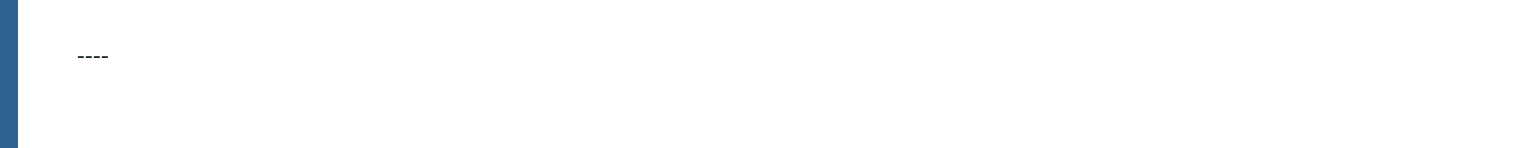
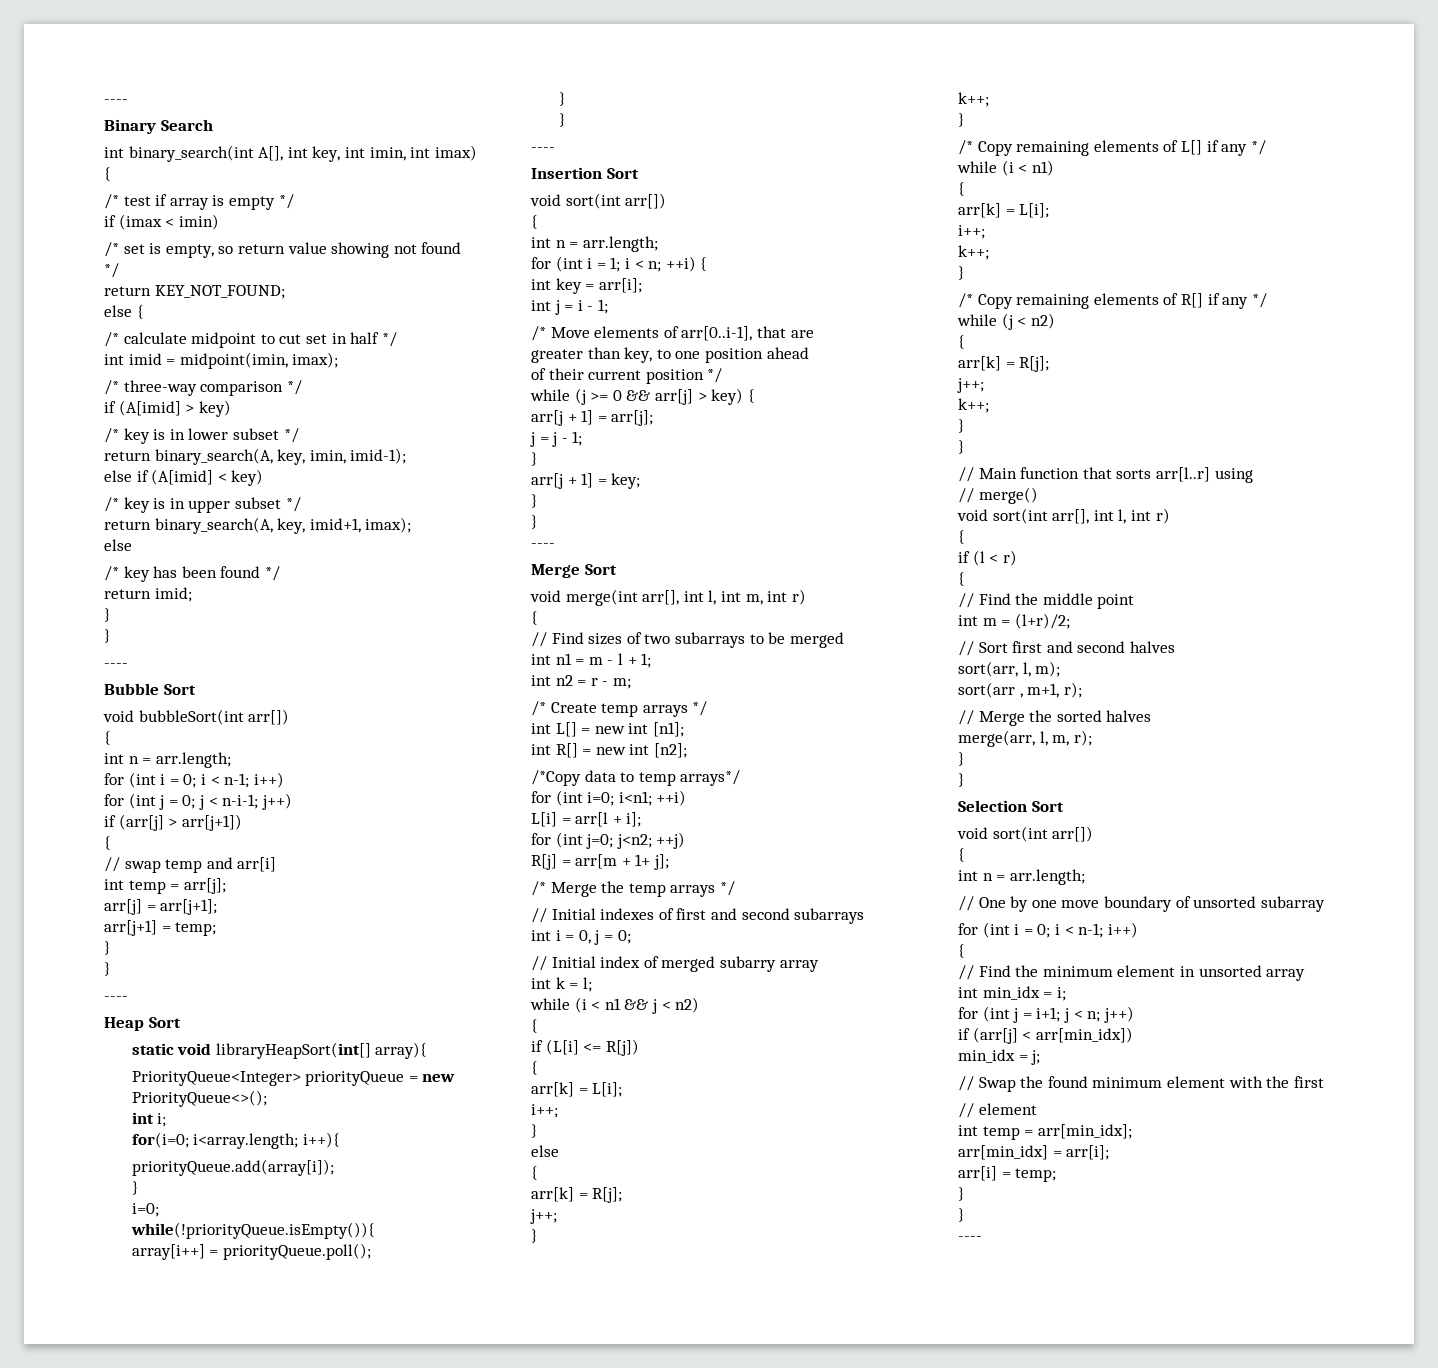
[77,56,109,63] ---- -> [104,99,128,104] [104,119,213,134] [104,145,477,162] [104,167,111,181] [104,194,294,210] [104,214,219,230] [104,242,462,258] [104,263,119,278] [104,285,285,299] [104,305,144,319] [104,332,397,348] [104,352,339,369] [104,380,302,396] [104,400,231,417] [104,428,299,444] [104,448,407,465] [104,469,264,486] [104,497,301,513] [104,517,412,534] [104,539,132,551] [104,566,280,582] [104,587,192,602] [104,608,111,622] [104,629,111,643] [104,663,128,668] [104,683,196,695] [103,709,290,725] [104,731,111,745] [104,752,231,768] [104,772,284,788] [104,793,292,810] [104,814,242,831] [104,836,111,850] [104,857,277,873] [104,878,226,894] [104,899,218,915] [104,920,217,936] [104,941,111,955] [104,962,111,976] [104,996,128,1001] [104,1017,181,1031] [131,1042,428,1059] [131,1071,456,1086] [131,1090,267,1107] [131,1112,167,1127] [131,1132,340,1149] [131,1159,334,1176] [131,1181,139,1195] [131,1203,159,1217] [130,1222,375,1239] [131,1243,371,1260] [558,92,566,106] [558,113,566,127] [531,147,555,152] [531,167,639,179] [530,193,667,209] [531,215,538,229] [531,236,658,252] [531,256,708,272] [531,278,642,294] [531,299,608,315] [531,326,814,341] [531,347,809,363] [531,368,723,384] [530,388,755,405] [531,410,654,426] [530,431,583,447] [531,452,538,466] [531,473,641,489] [531,494,538,508] [531,515,538,529] [531,543,555,548] [531,564,617,578] [530,589,806,606] [531,611,538,625] [531,632,844,648] [531,653,652,668] [531,675,631,689] [531,701,708,717] [531,722,684,737] [531,743,687,758] [531,770,741,786] [531,790,687,806] [531,812,642,827] [531,832,686,849] [531,854,669,870] [531,881,735,897] [531,908,865,924] [531,930,631,945] [531,956,819,972] [531,977,592,992] [530,997,700,1014] [531,1019,538,1033] [531,1039,639,1056] [531,1061,538,1075] [531,1082,623,1097] [531,1104,558,1118] [531,1124,538,1138] [531,1145,559,1157] [531,1166,538,1180] [531,1187,623,1203] [530,1209,557,1224] [531,1229,538,1243] [958,92,989,107] [958,113,965,127] [958,140,1266,156] [957,160,1054,176] [958,182,965,196] [958,203,1050,218] [958,225,985,239] [958,245,989,260] [958,266,965,280] [958,293,1267,309] [957,313,1055,330] [958,335,965,349] [958,356,1050,372] [957,378,984,393] [958,398,989,413] [958,419,965,433] [958,440,965,454] [958,467,1253,483] [958,487,1038,504] [957,508,1170,524] [958,530,965,544] [958,550,1017,566] [958,572,965,586] [958,593,1135,609] [958,613,1070,629] [958,641,1175,656] [958,661,1061,677] [958,682,1082,698] [958,710,1152,726] [958,730,1092,747] [958,752,965,766] [958,773,965,787] [958,800,1064,812] [957,826,1094,842] [958,848,965,862] [958,869,1085,885] [958,896,1325,912] [958,922,1138,938] [958,944,965,958] [958,965,1306,981] [958,986,1066,1001] [958,1006,1134,1023] [958,1027,1133,1044] [958,1049,1041,1065] [958,1076,1324,1092] [958,1103,1037,1118] [958,1124,1132,1140] [958,1145,1110,1160] [958,1166,1057,1182] [958,1187,965,1201] [958,1208,965,1222] [958,1236,982,1241] ---- // Binary Search // int binary_search(int A[], int key, int imin, int imax) { // /* test if array is empty */ // if (imax < imin) // /* set is empty, so return value showing not found */ // return KEY_NOT_FOUND; // else { // /* calculate midpoint to cut set in half */ // int imid = midpoint(imin, imax); // /* three-way comparison */ // if (A[imid] > key) // /* key is in lower subset */ // return binary_search(A, key, imin, imid-1); // else if (A[imid] < key) // /* key is in upper subset */ // return binary_search(A, key, imid+1, imax); // else // /* key has been found */ // return imid; // } // } // ---- // Bubble Sort // void bubbleSort(int arr[]) // { // int n = arr.length; // for (int i = 0; i < n-1; i++) // for (int j = 0; j < n-i-1; j++) // if (arr[j] > arr[j+1]) // { // // swap temp and arr[i] // int temp = arr[j]; // arr[j] = arr[j+1]; // arr[j+1] = temp; // } // } // ---- // Heap Sort // static void libraryHeapSort(int[] array){ // PriorityQueue<Integer> priorityQueue = new PriorityQueue<>(); // int i; // for(i=0; i<array.length; i++){ // priorityQueue.add(array[i]); // } // i=0; // while(!priorityQueue.isEmpty()){ // array[i++] = priorityQueue.poll(); // } // } // ---- // Insertion Sort // void sort(int arr[]) // { // int n = arr.length; // for (int i = 1; i < n; ++i) { // int key = arr[i]; // int j = i - 1; // /* Move elements of arr[0..i-1], that are // greater than key, to one position ahead // of their current position */ // while (j >= 0 && arr[j] > key) { // arr[j + 1] = arr[j]; // j = j - 1; // } // arr[j + 1] = key; // } // } // ---- // Merge Sort // void merge(int arr[], int l, int m, int r) // { // // Find sizes of two subarrays to be merged // int n1 = m - l + 1; // int n2 = r - m; // /* Create temp arrays */ // int L[] = new int [n1]; // int R[] = new int [n2]; // /*Copy data to temp arrays*/ // for (int i=0; i<n1; ++i) // L[i] = arr[l + i]; // for (int j=0; j<n2; ++j) // R[j] = arr[m + 1+ j]; // /* Merge the temp arrays */ // // Initial indexes of first and second subarrays // int i = 0, j = 0; // // Initial index of merged subarry array // int k = l; // while (i < n1 && j < n2) // { // if (L[i] <= R[j]) // { // arr[k] = L[i]; // i++; // } // else // { // arr[k] = R[j]; // j++; // } // k++; // } // /* Copy remaining elements of L[] if any */ // while (i < n1) // { // arr[k] = L[i]; // i++; // k++; // } // /* Copy remaining elements of R[] if any */ // while (j < n2) // { // arr[k] = R[j]; // j++; // k++; // } // } // // Main function that sorts arr[l..r] using // // merge() // void sort(int arr[], int l, int r) // { // if (l < r) // { // // Find the middle point // int m = (l+r)/2; // // Sort first and second halves // sort(arr, l, m); // sort(arr , m+1, r); // // Merge the sorted halves // merge(arr, l, m, r); // } // } // Selection Sort // void sort(int arr[]) // { // int n = arr.length; // // One by one move boundary of unsorted subarray // for (int i = 0; i < n-1; i++) // { // // Find the minimum element in unsorted array // int min_idx = i; // for (int j = i+1; j < n; j++) // if (arr[j] < arr[min_idx]) // min_idx = j; // // Swap the found minimum element with the first // // element // int temp = arr[min_idx]; // arr[min_idx] = arr[i]; // arr[i] = temp; // } // } // ----

